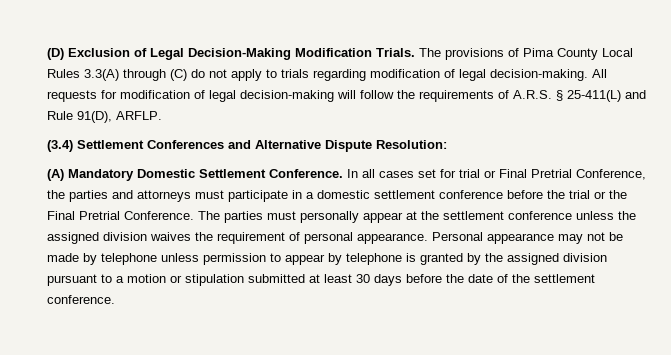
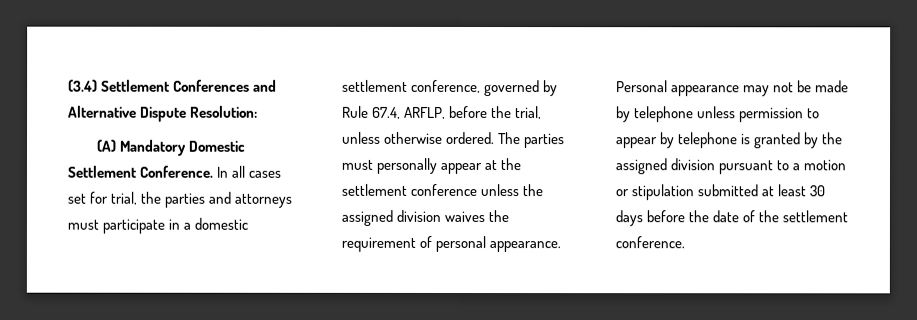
[47,48,633,60] [47,69,607,81] [47,90,646,102] [47,111,162,123] (D) Exclusion of Legal Decision-Making Modification Trials. The provisions of Pima County Local Rules 3.3(A) through (C) do not apply to trials regarding modification of legal decision-making. All requests for modification of legal decision-making will follow the requirements of A.R.S. § 25-411(L) and Rule 91(D), ARFLP. // -> (68, 85) none
[459,169,646,180] trial or Final Pretrial Conference, -> [110,191,138,205] trial,
[439,190,627,199] [47,211,194,220] conference before the trial or the Final Pretrial Conference. -> [411,79,559,97] [342,105,543,120] [342,131,496,145] conference, governed by Rule 67.4, ARFLP, before the trial, unless otherwise ordered.

